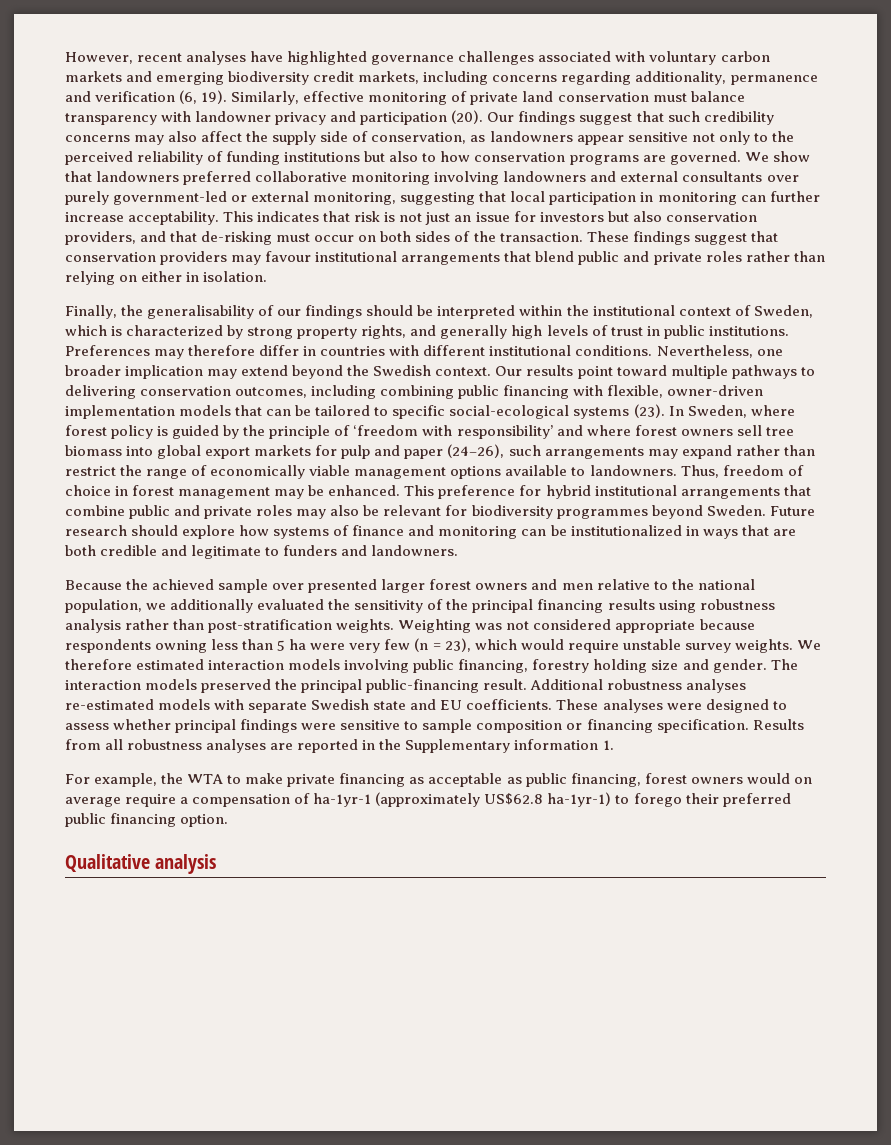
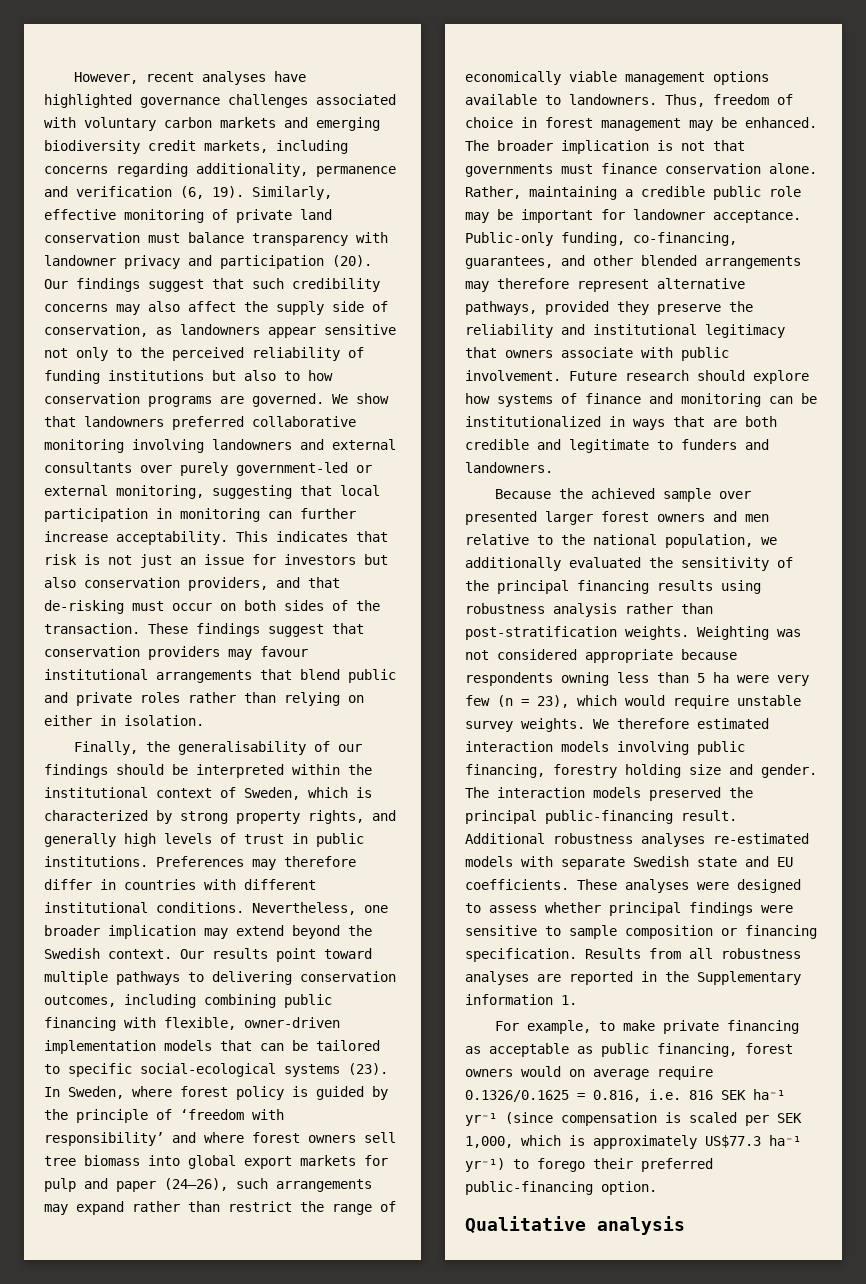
[404,485,811,499] [65,505,766,519] This preference for hybrid institutional arrangements that combine public and private roles may also be relevant for biodiversity programmes beyond Sweden. -> [465,140,745,154] [465,163,817,177] [465,186,801,200] [465,209,801,223] [465,232,737,246] [465,255,801,269] [465,278,745,292] [465,301,753,315] [465,324,785,338] [465,347,729,361] [465,370,561,381] The broader implication is not that governments must finance conservation alone. Rather, maintaining a credible public role may be important for landowner acceptance. Public-only funding, co-financing, guarantees, and other blended arrangements may therefore represent alternative pathways, provided they preserve the reliability and institutional legitimacy that owners associate with public involvement.
[161,773,224,784] the WTA -> (591, 1027) none
[180,792,612,807] a compensation of ha-1yr-1 (approximately US$62.8 ha-1yr-1) -> [465,1089,785,1102] [465,1112,802,1126] [465,1135,801,1149] [465,1158,505,1172] 0.1326/0.1625 = 0.816, i.e. 816 SEK ha⁻¹ yr⁻¹ (since compensation is scaled per SEK 1,000, which is approximately US$77.3 ha⁻¹ yr⁻¹)
[65,813,177,827] public financing -> [465,1181,593,1195] public-financing

